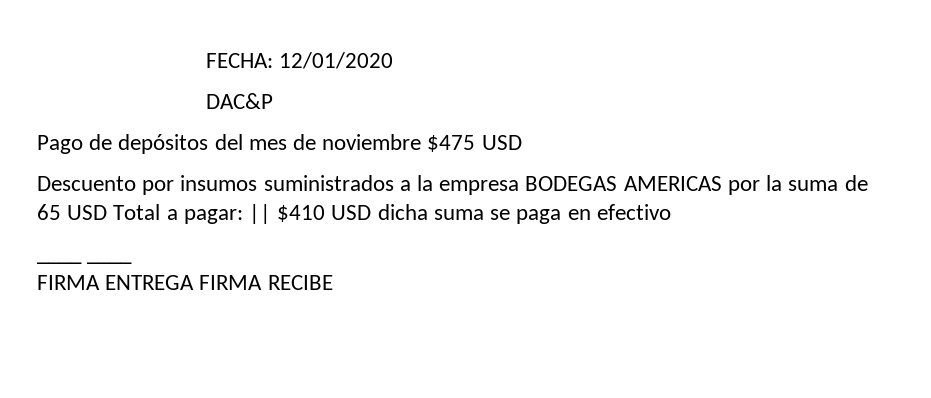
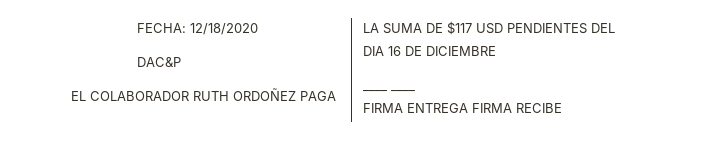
[278,52,393,69] 12/01/2020 -> [190,23,259,35] 12/18/2020
[37,134,522,154] [37,175,868,195] [37,204,671,224] Pago de depósitos del mes de noviembre $475 USD // Descuento por insumos suministrados a la empresa BODEGAS AMERICAS por la suma de 65 USD Total a pagar: || $410 USD dicha suma se paga en efectivo -> [71,88,336,101] [363,21,615,35] [363,46,496,56] EL COLABORADOR RUTH ORDOÑEZ PAGA LA SUMA DE $117 USD PENDIENTES DEL DIA 16 DE DICIEMBRE

